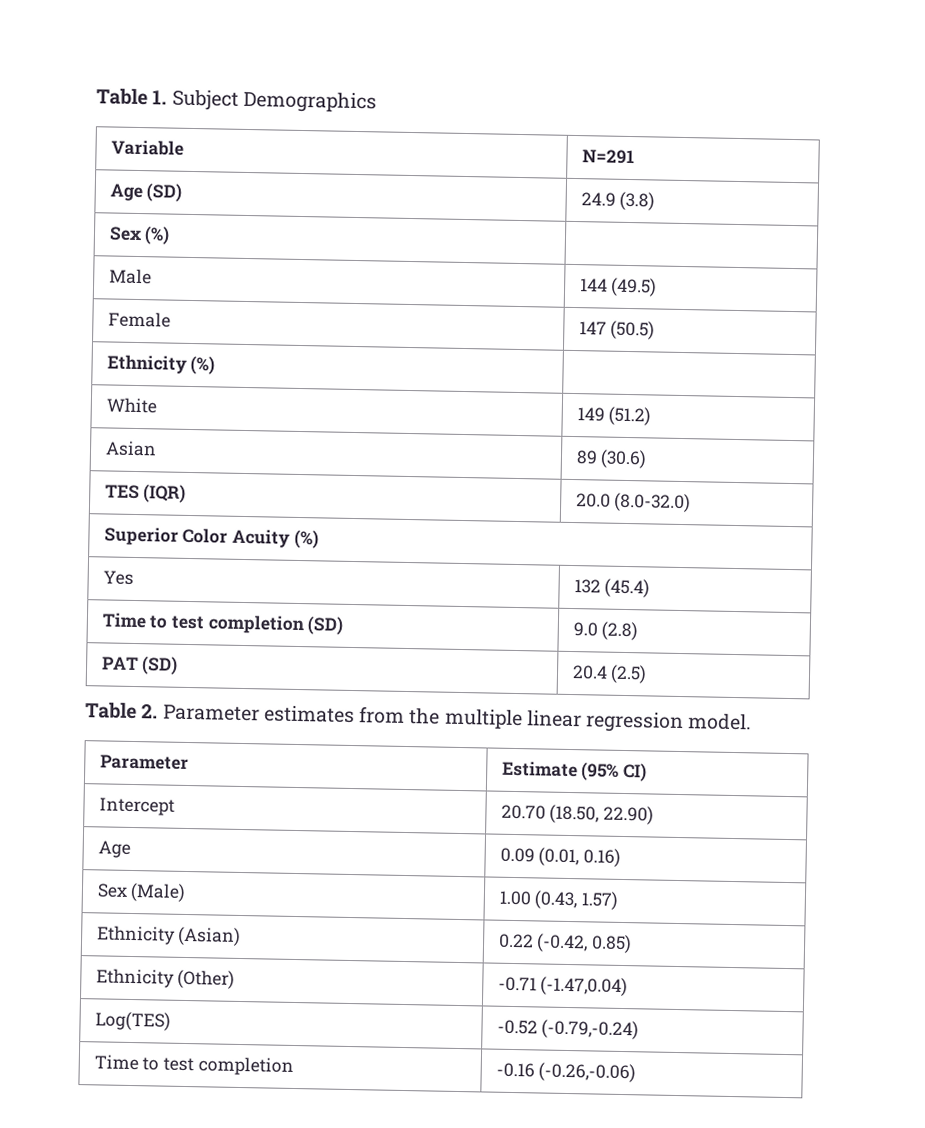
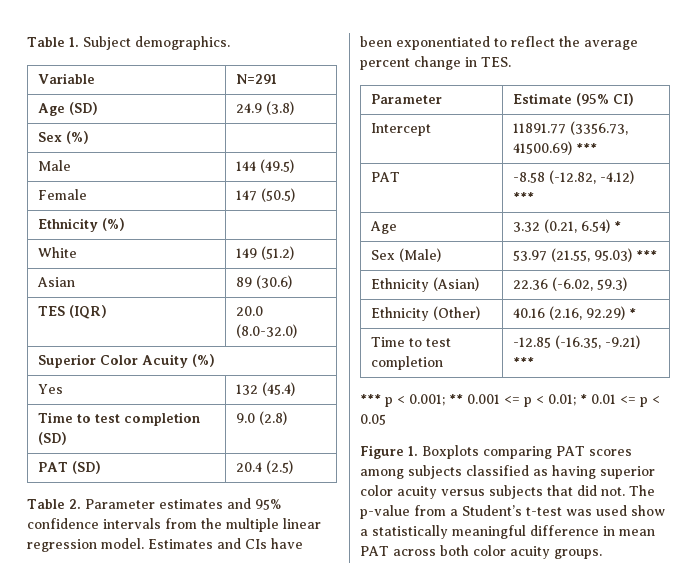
[242,90,377,114] Demographics -> [134,36,230,50] demographics.
(355, 714) none -> [226,498,281,510] [27,518,161,529] and 95% confidence intervals
(753, 722) none -> [148,538,303,549] [360,36,638,50] [360,56,511,70] Estimates and CIs have been exponentiated to reflect the average percent change in TES.
[500,804,655,825] [97,840,131,858] [499,847,622,867] [96,882,187,902] [498,890,620,910] 20.70 (18.50, 22.90) // Age | 0.09 (0.01, 0.16) // Sex (Male) | 1.00 (0.43, 1.57) -> [513,121,629,135] [513,141,598,155] [371,172,401,182] [513,170,635,184] [513,192,535,202] [370,221,398,234] [513,219,622,233] [371,248,442,262] [513,248,658,262] 11891.77 (3356.73, 41500.69) *** // PAT | -8.58 (-12.82, -4.12) *** // Age | 3.32 (0.21, 6.54) * // Sex (Male) | 53.97 (21.55, 95.03) ***
[497,933,633,954] 0.22 (-0.42, 0.85) -> [513,277,628,291] 22.36 (-6.02, 59.3)
[497,976,629,997] [94,1011,171,1031] [496,1019,640,1040] -0.71 (-1.47,0.04) // Log(TES) | -0.52 (-0.79,-0.24) -> [513,306,637,320] 40.16 (2.16, 92.29) *
[495,1062,637,1083] -0.16 (-0.26,-0.06) -> [513,335,641,349] [513,357,535,367] [360,394,660,407] [360,414,386,425] [360,445,632,459] [360,465,655,479] [360,485,655,499] [360,505,665,519] [360,525,655,539] [360,545,602,559] -12.85 (-16.35, -9.21) *** // *** p < 0.001; ** 0.001 <= p < 0.01; * 0.01 <= p < 0.05 // Figure 1. Boxplots comparing PAT scores among subjects classified as having superior color acuity versus subjects that did not. The p-value from a Student’s t-test was used show a statistically meaningful difference in mean PAT across both color acuity groups.

